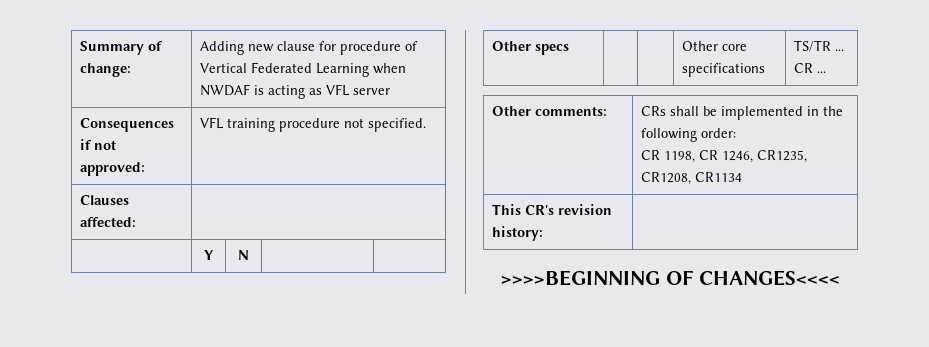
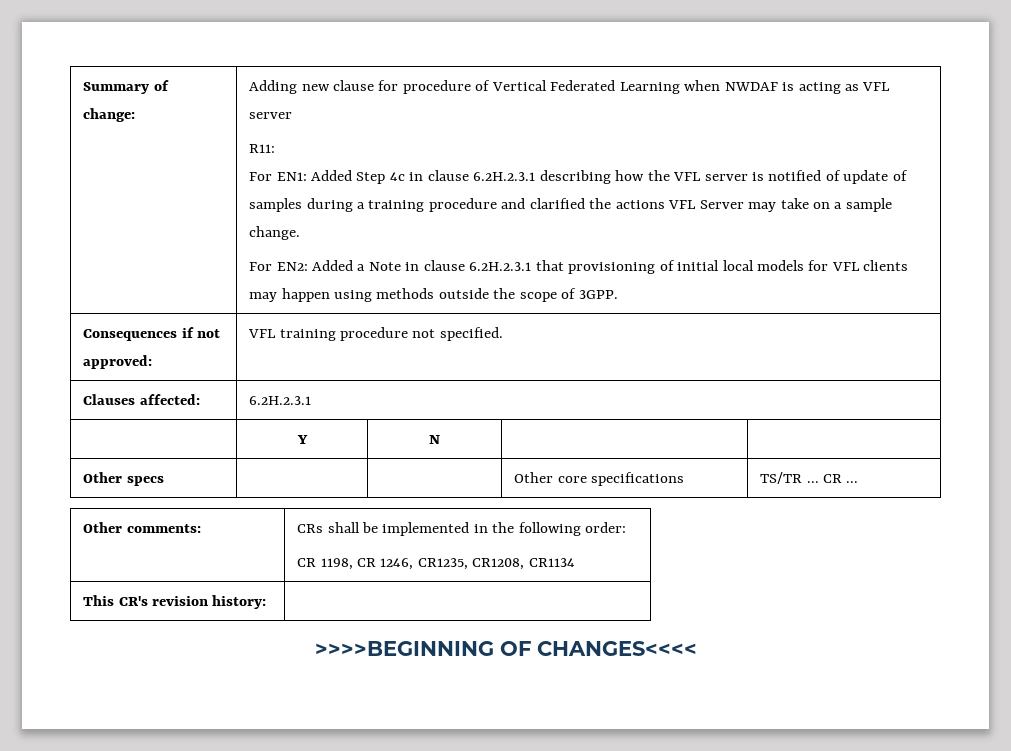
(391, 91) none -> [249,144,276,153] [249,170,908,184] [249,198,892,212] [249,226,301,240] [249,260,909,274] [249,288,618,302] // R11: // For EN1: Added Step 4c in clause 6.2H.2.3.1 describing how the VFL server is notified of update of samples during a training procedure and clarified the actions VFL Server may take on a sample change. // For EN2: Added a Note in clause 6.2H.2.3.1 that provisioning of initial local models for VFL clients may happen using methods outside the scope of 3GPP.
(137, 222) none -> [249,396,312,405] 6.2H.2.3.1

